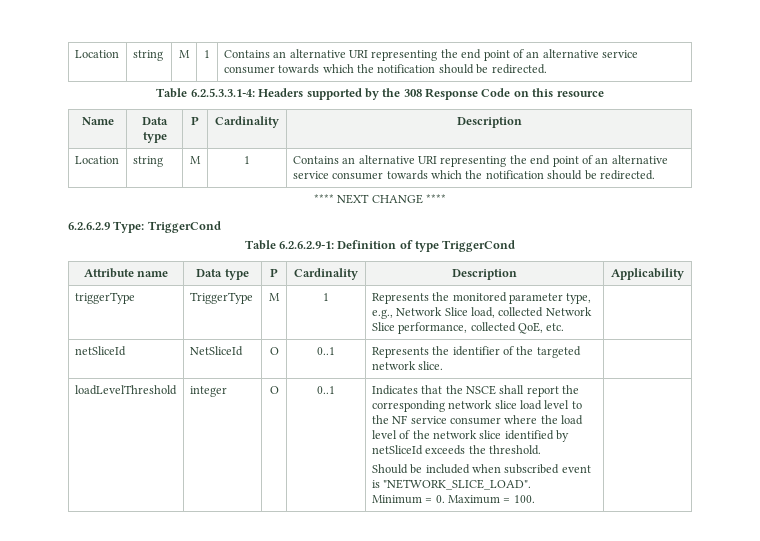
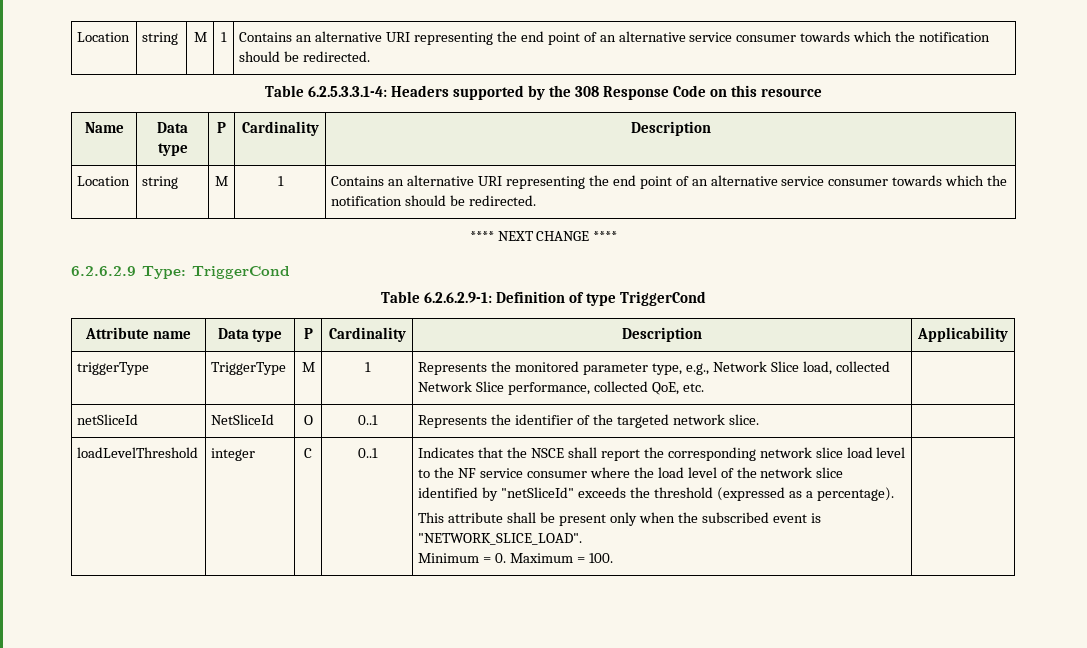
[269,386,279,394] O -> [304,448,312,458] C
[371,445,423,455] netSliceId -> [501,487,575,498] "netSliceId"
[489,445,542,455] [371,464,502,474] threshold. // Should be included when -> [653,487,894,501] [418,512,698,526] threshold (expressed as a percentage). // This attribute shall be present only when the

